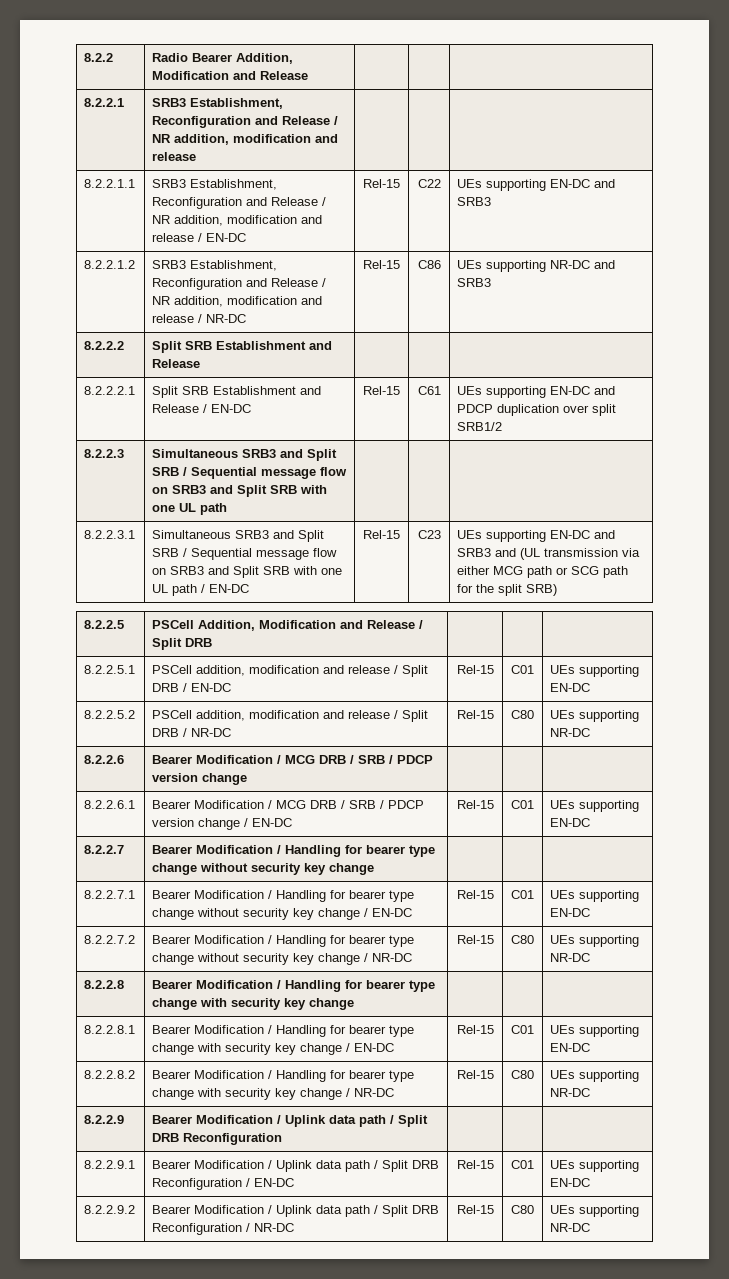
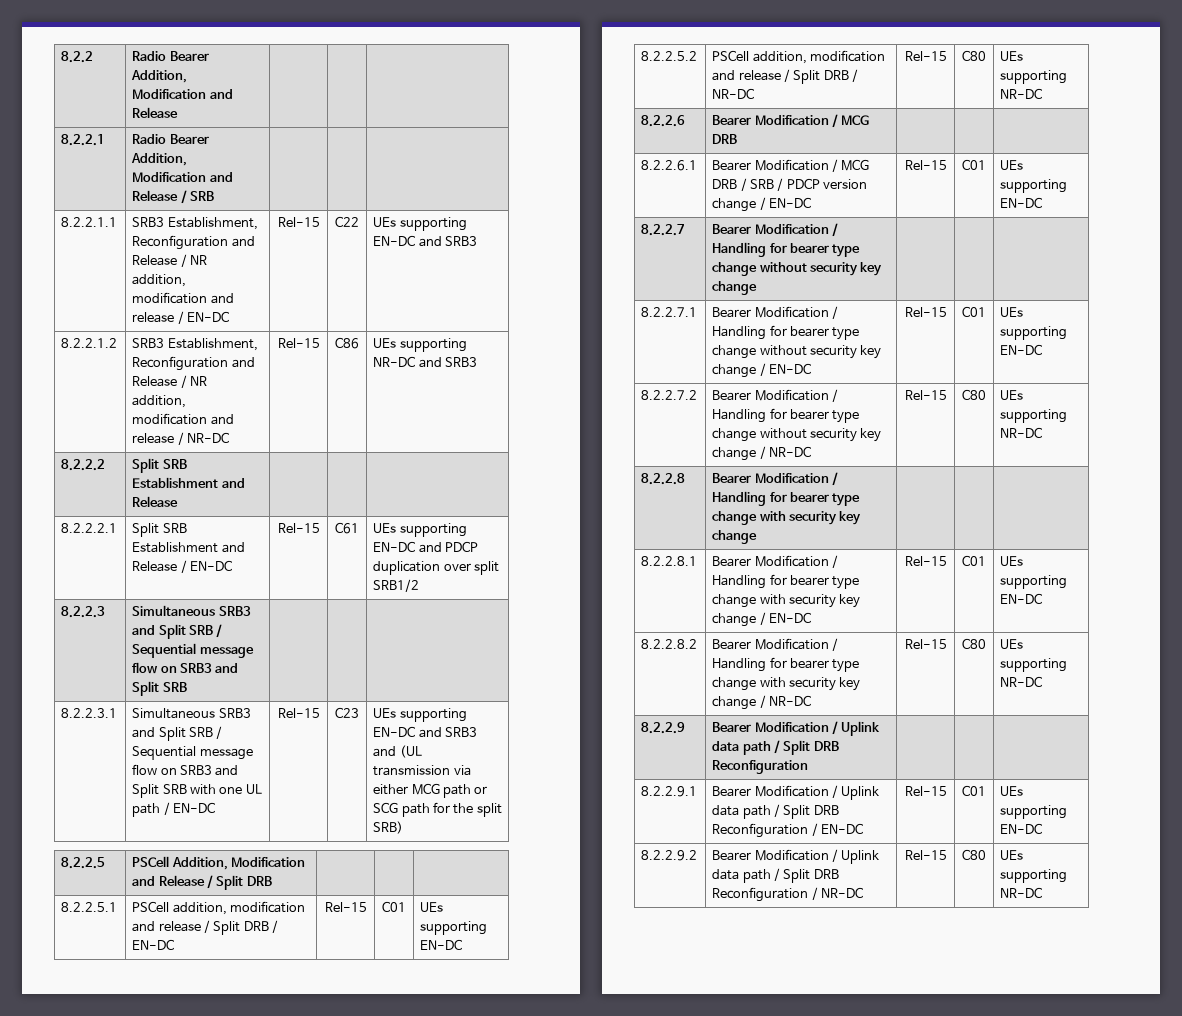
[152,98,284,109] [152,116,339,128] [152,134,339,145] [152,152,197,161] SRB3 Establishment, Reconfiguration and Release / NR addition, modification and release -> [132,134,209,144] [131,153,188,166] [132,172,233,182] [132,190,214,204] Radio Bearer Addition, Modification and Release / SRB
[300,485,328,494] [152,503,228,515] with one UL path -> (187, 687) none
[350,755,434,764] [152,773,248,785] / SRB / PDCP version change -> (738, 139) none

